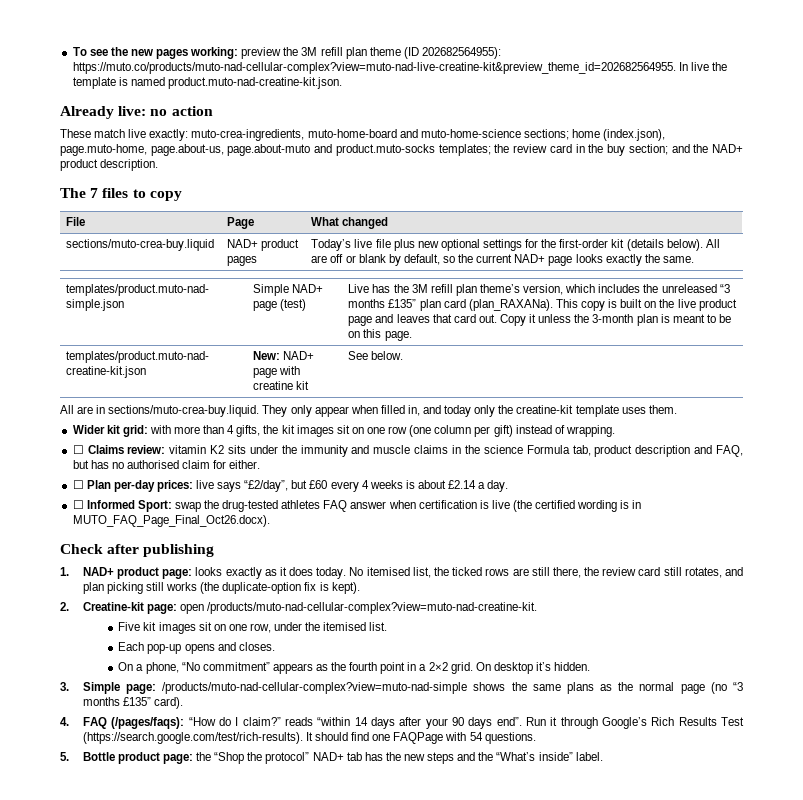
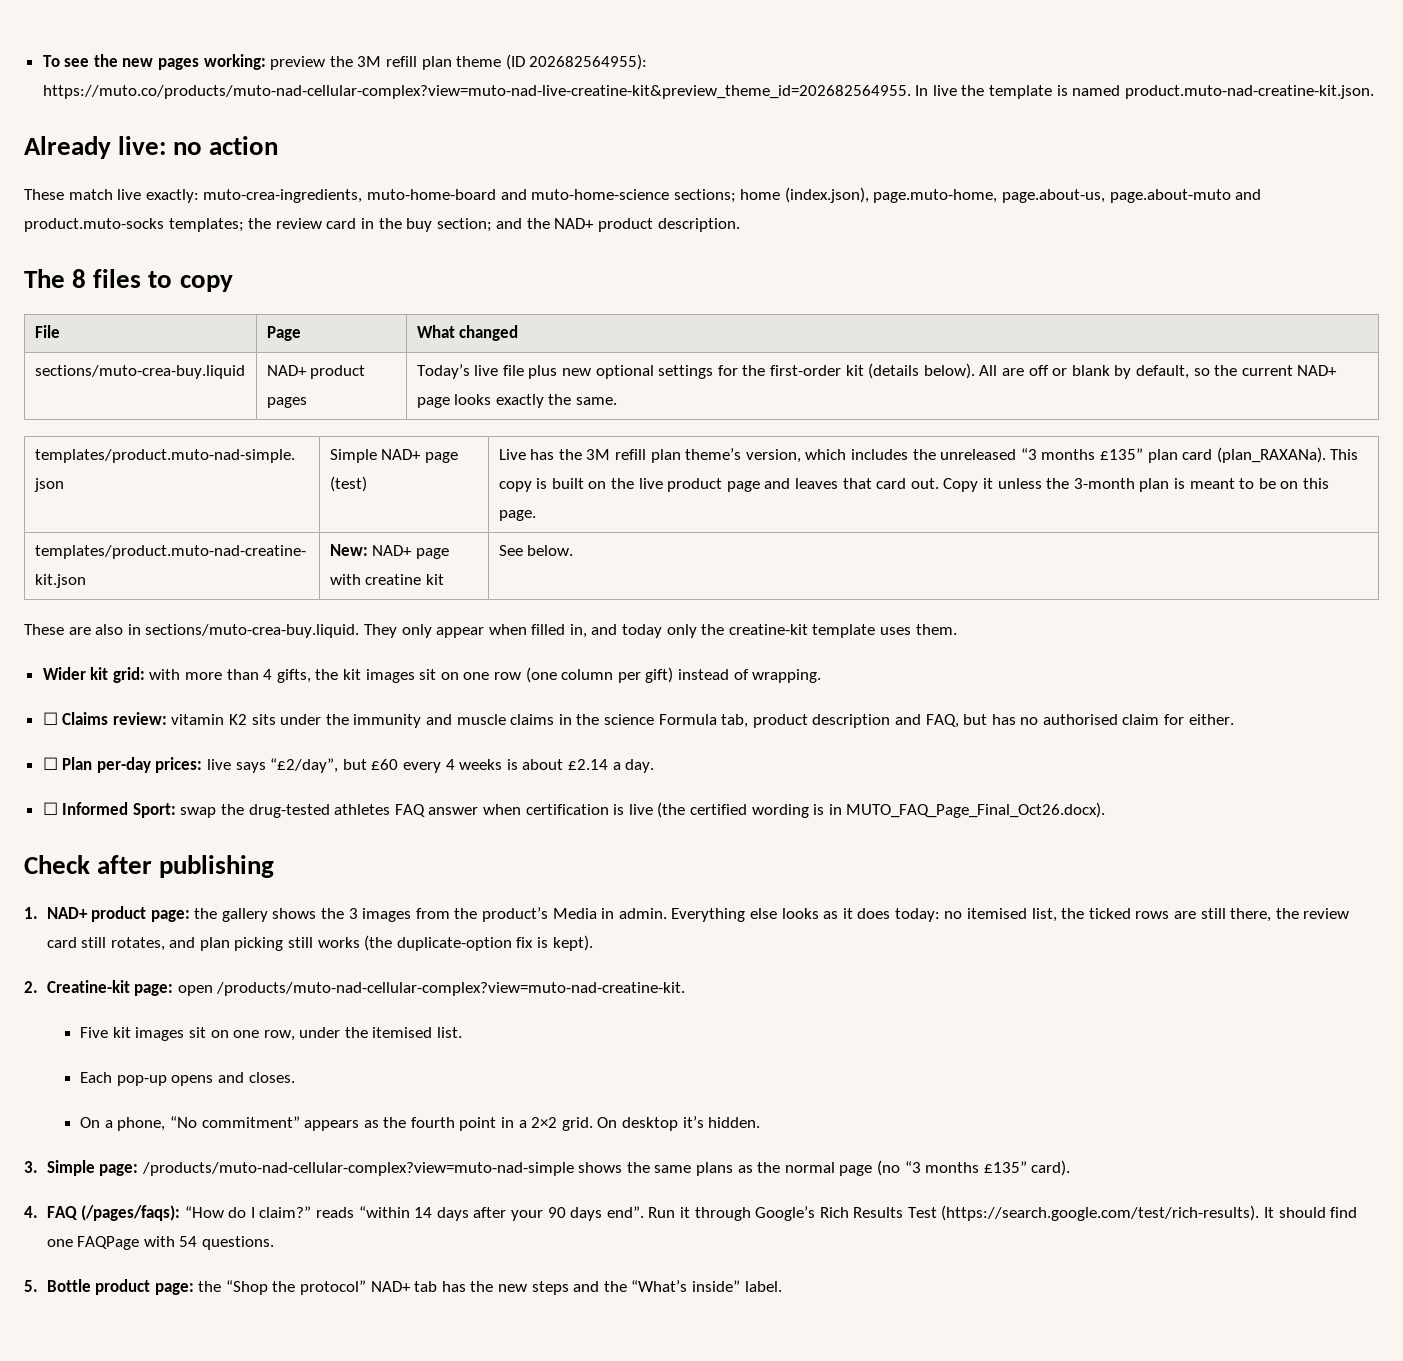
[90,188,99,198] 7 -> [72,269,87,288] 8
[60,405,94,414] All are -> [24,624,124,635] These are also
[195,567,262,579] looks exactly -> [194,907,819,922] the gallery shows the 3 images from the product’s Media in admin. Everything else looks
[316,567,364,579] today. No -> [894,908,963,922] today: no

